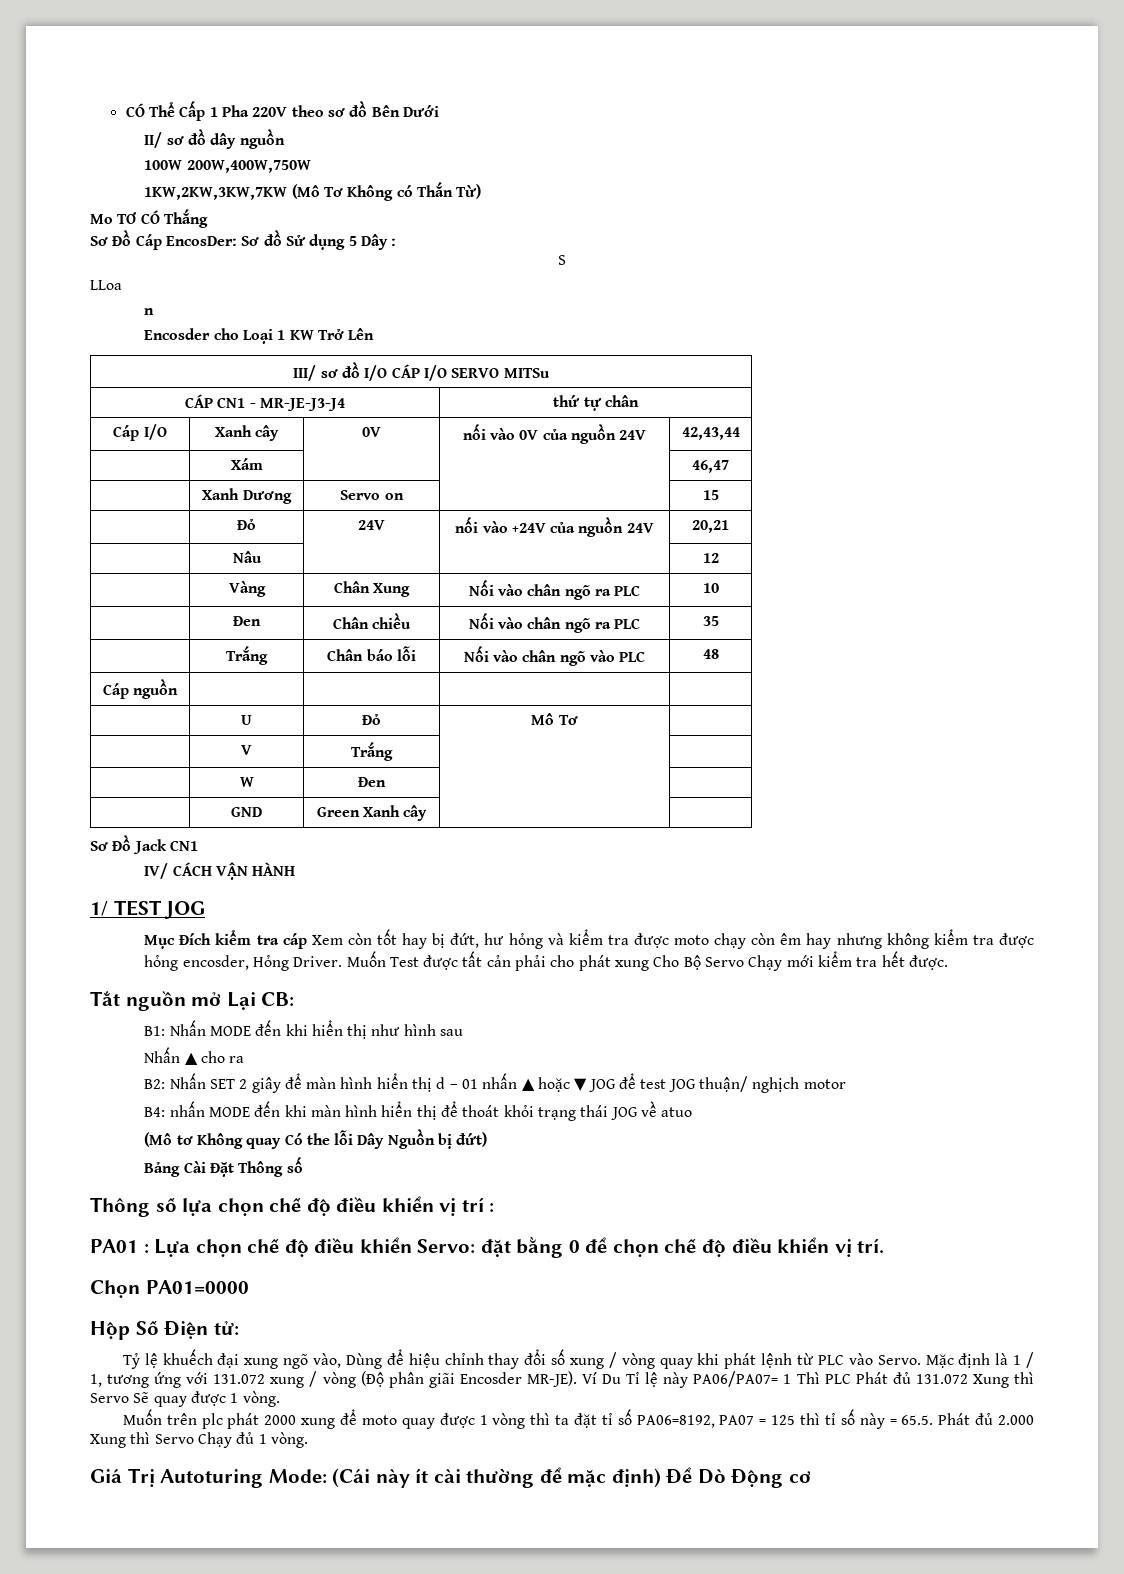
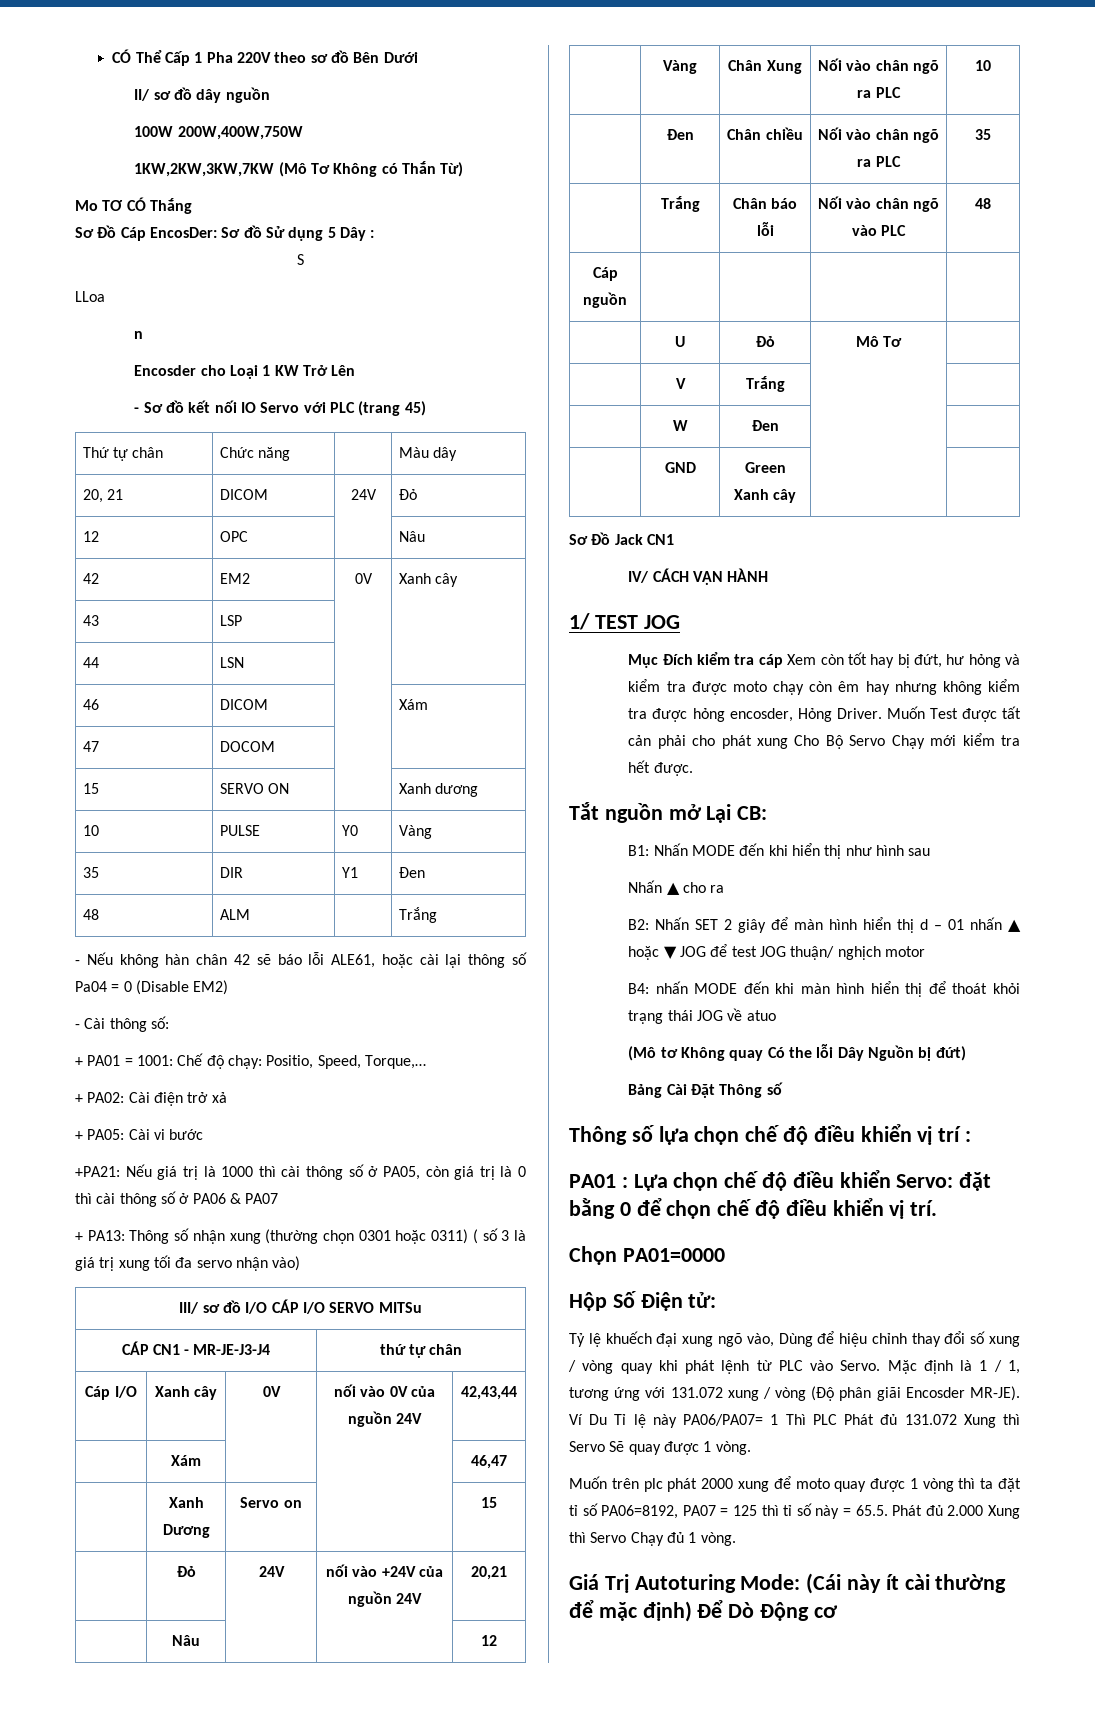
(375, 334) none -> [134,400,426,416] [82,447,164,461] [219,447,290,461] [398,447,457,461] [82,489,123,503] [219,489,268,500] [350,489,377,500] [398,489,417,500] [82,531,99,542] [219,531,248,542] [398,531,425,542] [82,573,99,584] [219,573,250,584] [354,573,373,584] [398,573,458,587] [82,615,99,626] [219,615,242,626] [82,657,99,668] [219,657,244,668] [82,699,99,710] [219,699,268,710] [398,699,428,710] [82,741,99,752] [219,741,275,752] [82,783,99,794] [219,783,289,794] [398,783,478,797] [82,825,99,836] [219,825,260,836] [341,825,358,836] [398,825,432,839] [82,867,99,878] [219,867,243,878] [341,867,358,878] [398,867,425,878] [82,909,99,920] [219,909,250,920] [398,907,437,923] [75,952,527,968] [75,980,229,995] [75,1016,169,1032] [75,1053,426,1069] [75,1092,227,1106] [75,1129,204,1140] [75,1164,526,1180] [75,1191,279,1207] [75,1228,526,1244] [75,1255,301,1271] // - Sơ đồ kết nối IO Servo với PLC (trang 45) // Thứ tự chân | Chức năng | | Màu dây // 20, 21 | DICOM | 24V | Đỏ // 12 | OPC | | Nâu // 42 | EM2 | 0V | Xanh cây // 43 | LSP | | // 44 | LSN | | // 46 | DICOM | | Xám // 47 | DOCOM | | // 15 | SERVO ON | | Xanh dương // 10 | PULSE | Y0 | Vàng // 35 | DIR | Y1 | Đen // 48 | ALM | | Trắng // - Nếu không hàn chân 42 sẽ báo lỗi ALE61, hoặc cài lại thông số Pa04 = 0 (Disable EM2) // - Cài thông số: // + PA01 = 1001: Chế độ chạy: Positio, Speed, Torque,… // + PA02: Cài điện trở xả // + PA05: Cài vi bước // +PA21: Nếu giá trị là 1000 thì cài thông số ở PA05, còn giá trị là 0 thì cài thông số ở PA06 & PA07 // + PA13: Thông số nhận xung (thường chọn 0301 hoặc 0311) ( số 3 là giá trị xung tối đa servo nhận vào)

